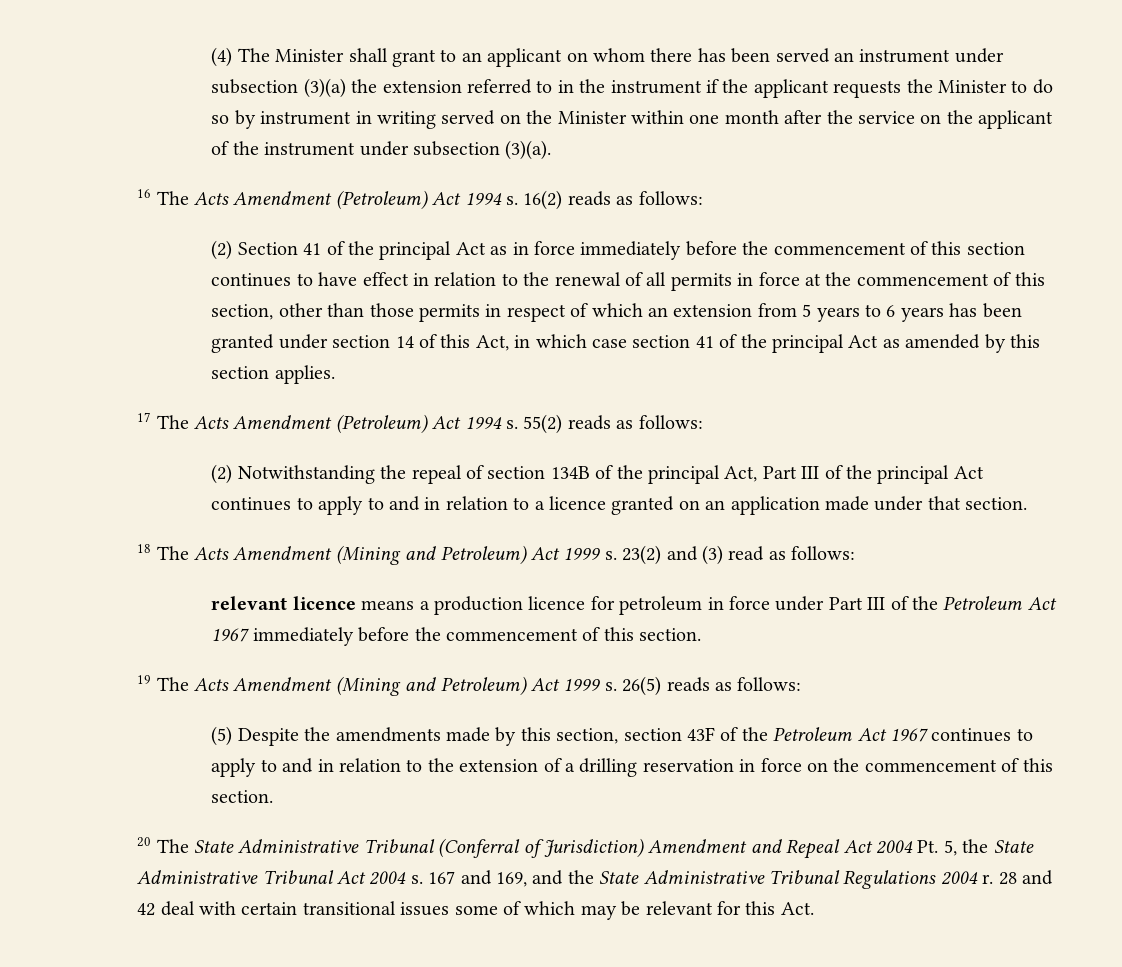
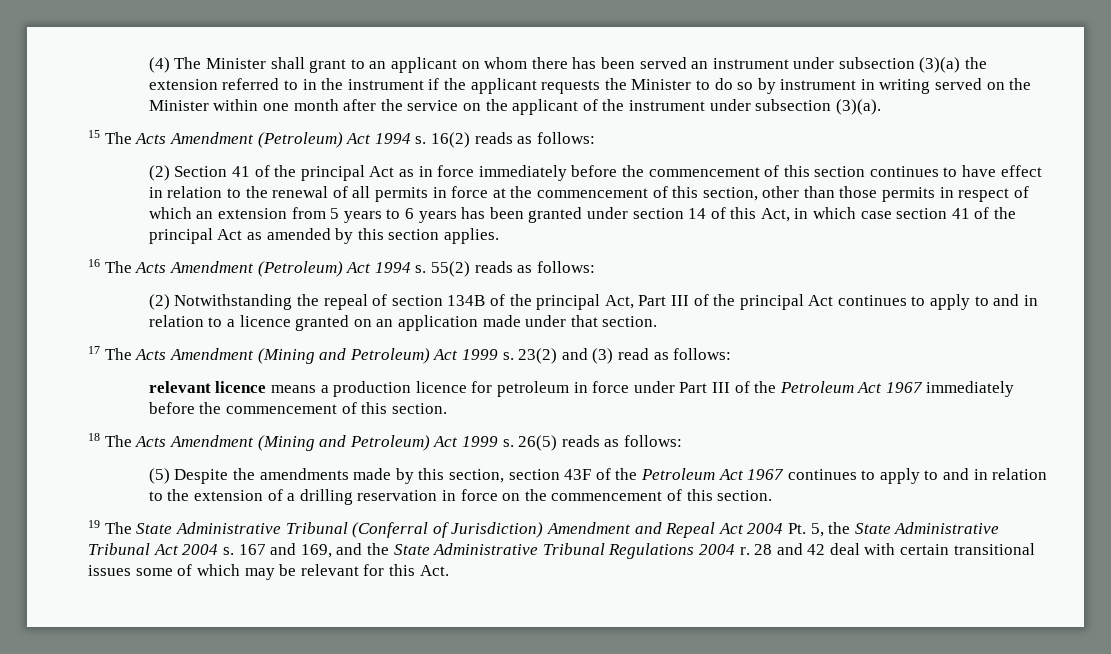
[137,189,152,198] 16 -> [88,130,101,138] 15
[137,412,152,422] 17 -> [88,259,101,267] 16
[137,544,152,553] 18 -> [88,346,101,354] 17
[137,675,152,684] 19 -> [88,433,101,441] 18
[137,837,152,847] 20 -> [88,520,101,528] 19

